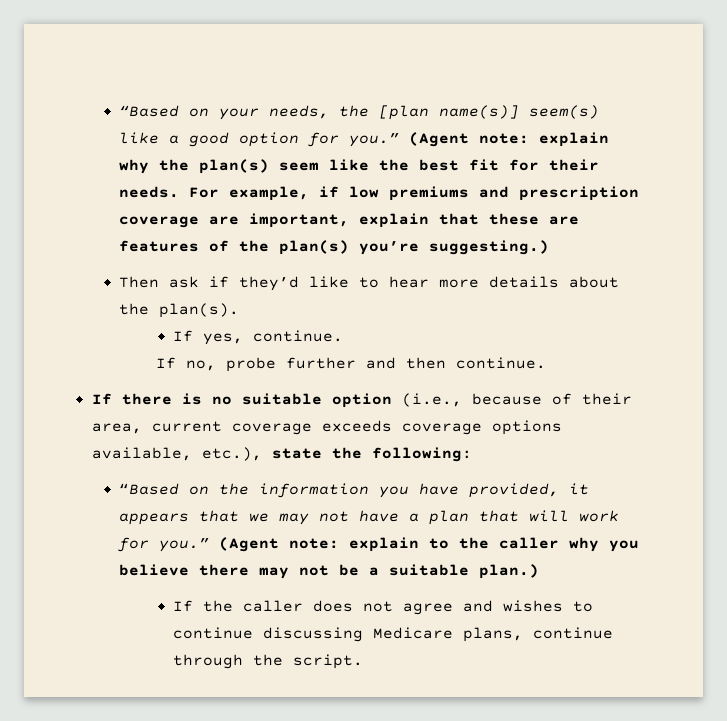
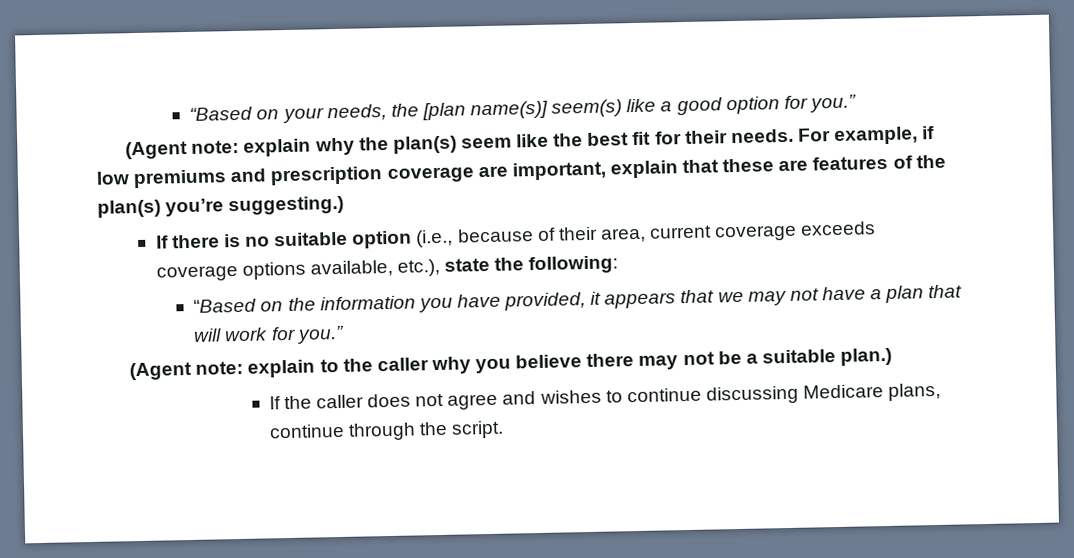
(400, 140) none -> (857, 103) //
[119,276,620,291] [119,303,240,318] [173,330,344,345] [155,357,546,372] // Then ask if they’d like to hear more details about the plan(s). // If yes, continue. // If no, probe further and then continue. -> (345, 205) none
(210, 545) none -> (345, 334) //

